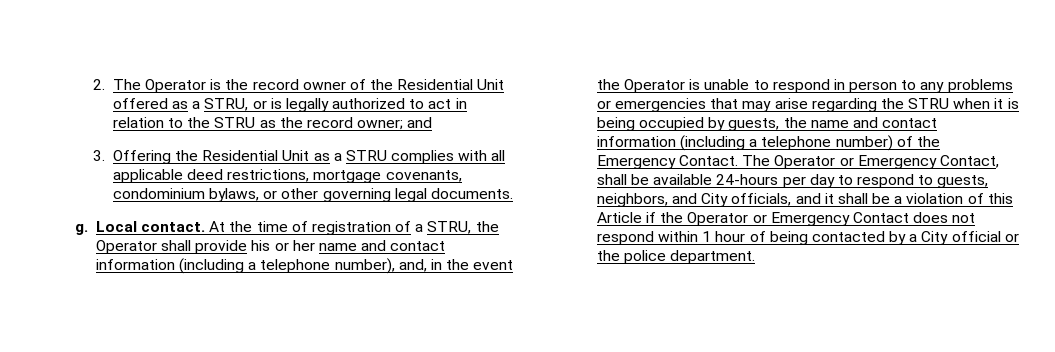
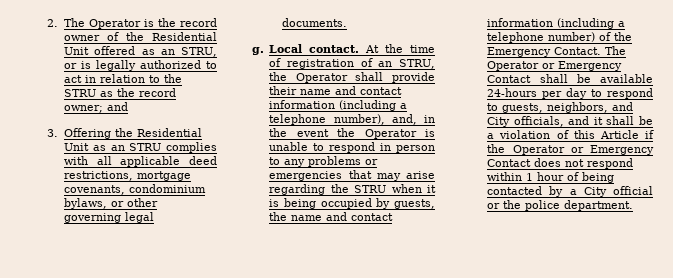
[192,101,201,109] a -> [160,49,175,55] an
[333,153,342,161] a -> [110,145,125,151] an
[415,224,424,232] a -> [378,61,393,67] an
[251,240,315,251] his or her -> [269,86,298,95] their
[939,155,999,168] Contact, -> [487,75,532,83] Contact

